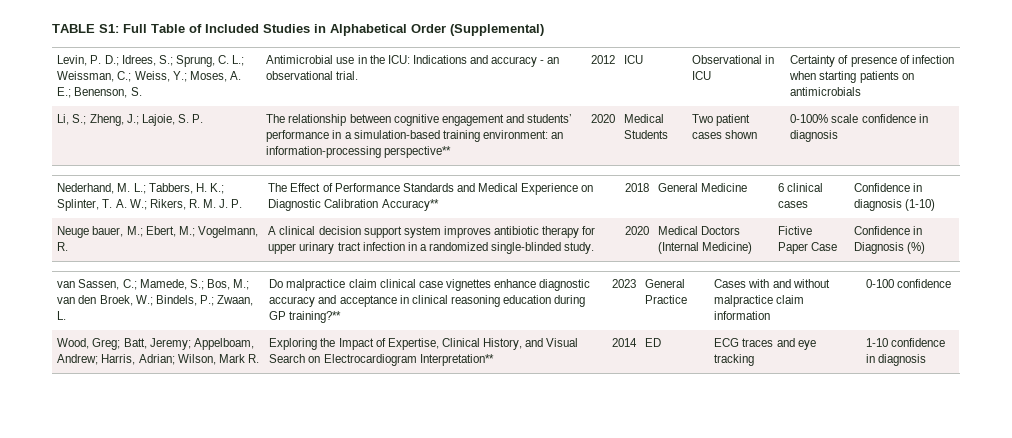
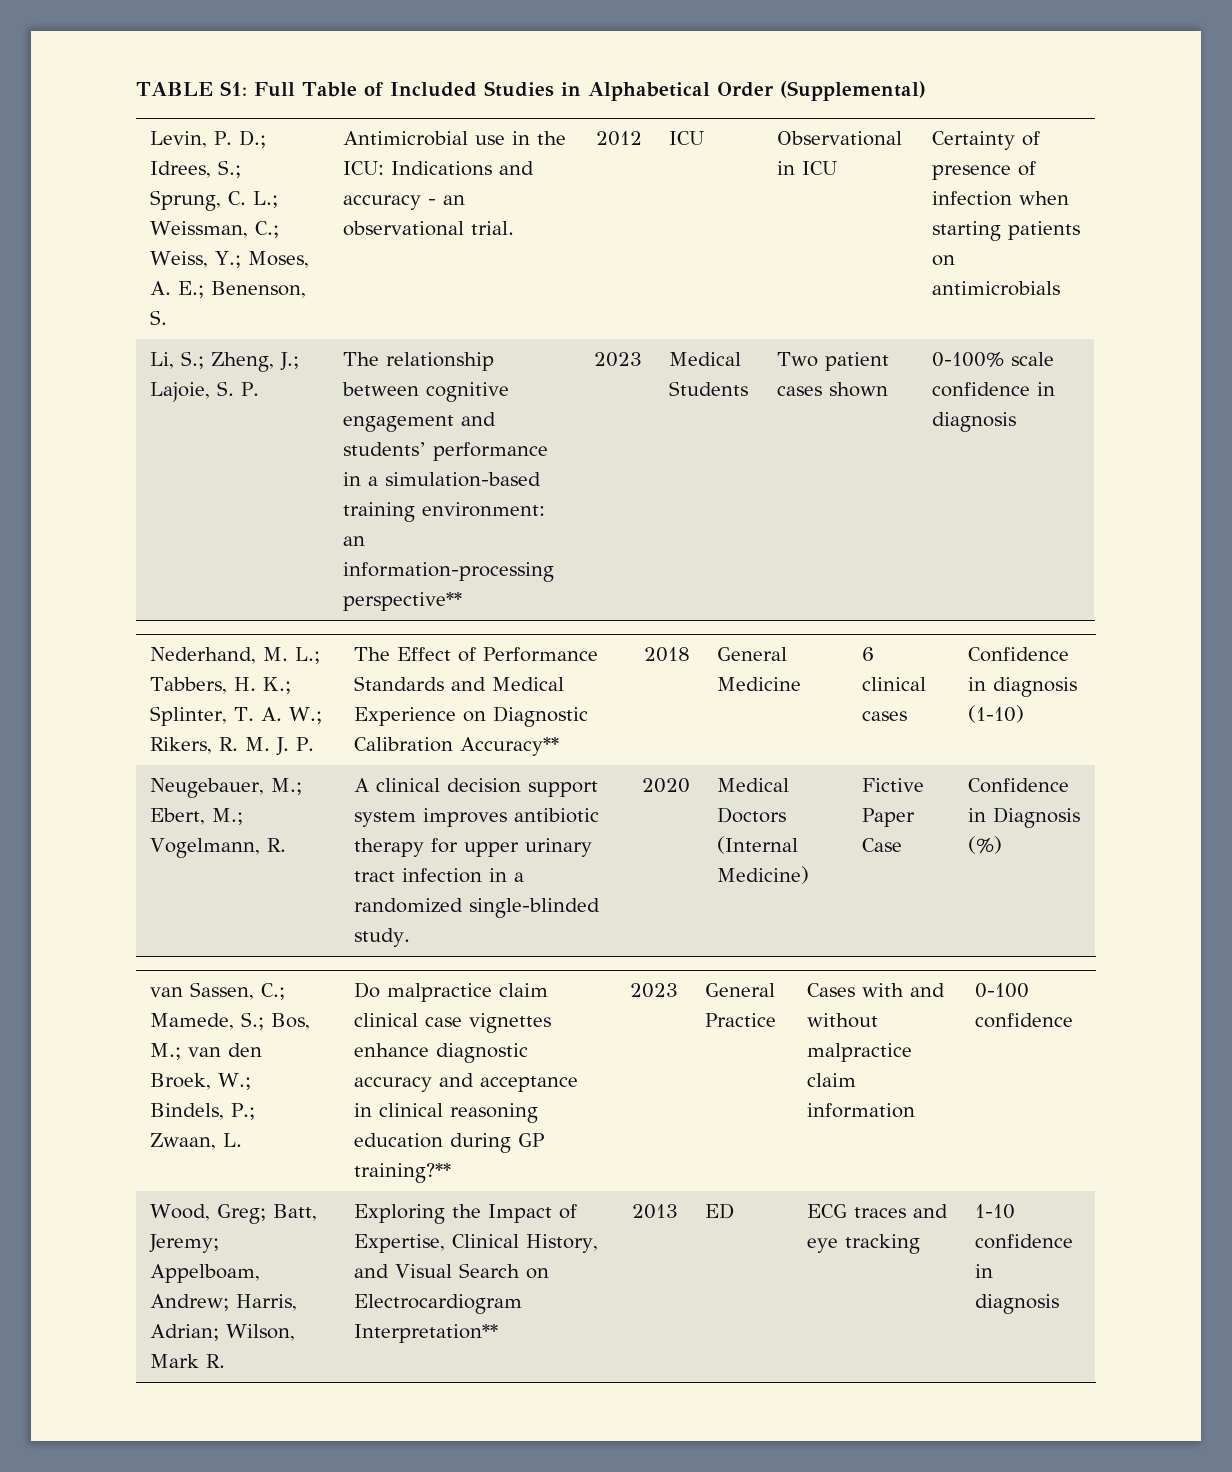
[590,114,615,123] 2020 -> [594,352,643,367] 2023
[57,226,124,238] Neuge bauer, -> [149,778,264,798] Neugebauer,
[611,338,637,347] 2014 -> [632,1204,679,1219] 2013

